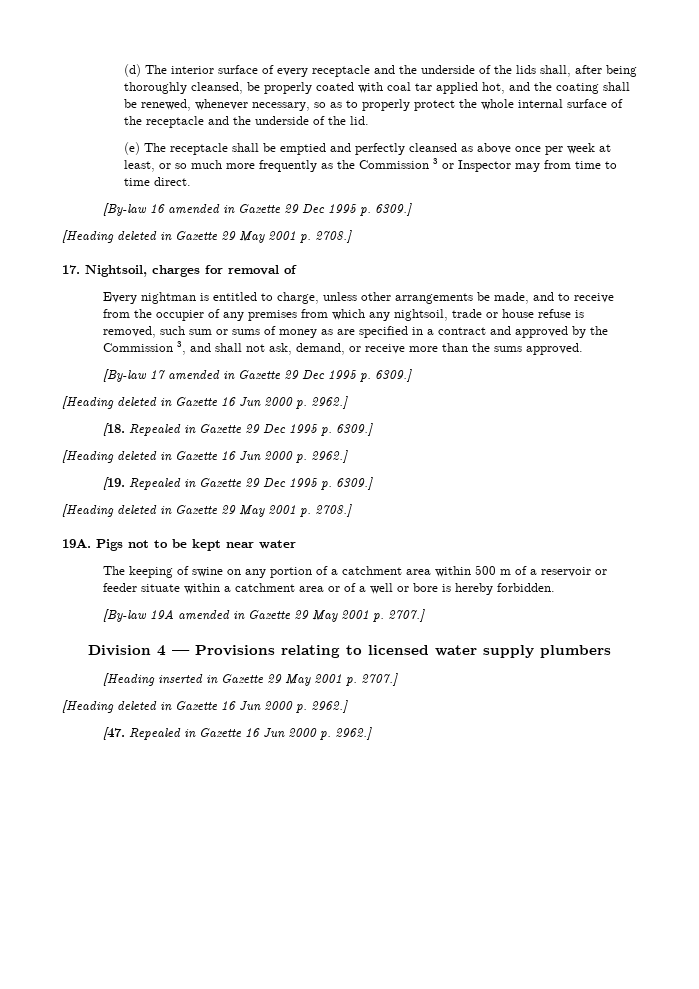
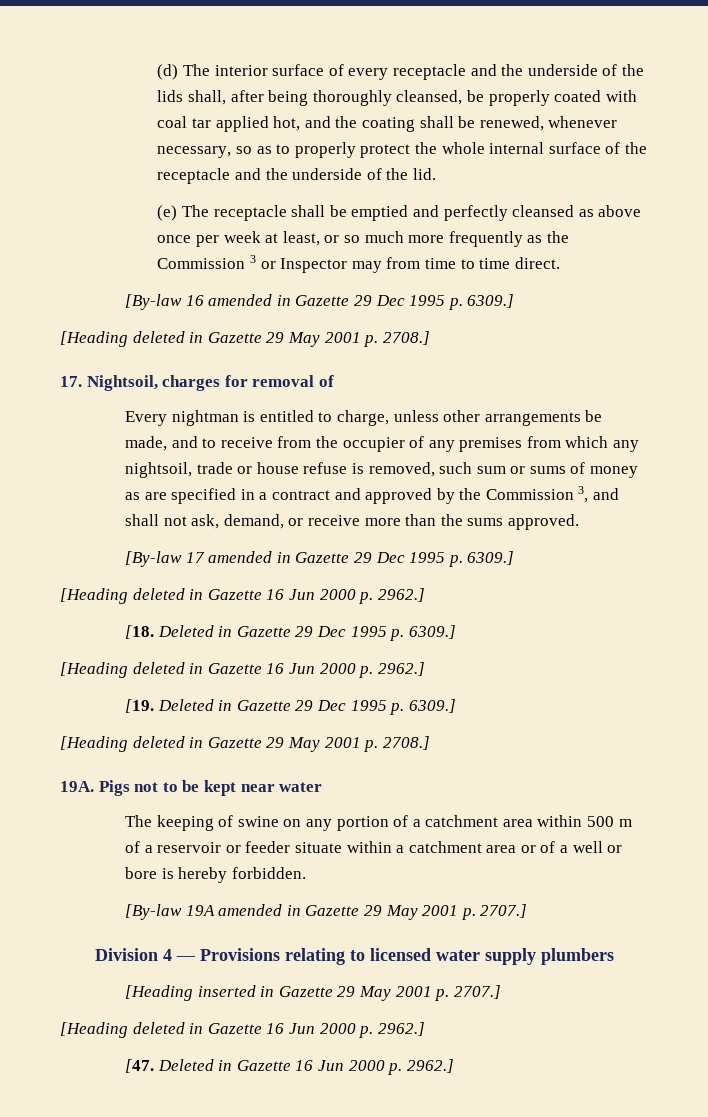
[129,424,182,436] Repealed -> [157,625,214,637] Deleted
[129,478,182,490] Repealed -> [157,699,214,711] Deleted
[129,728,182,740] Repealed -> [157,1059,214,1071] Deleted

